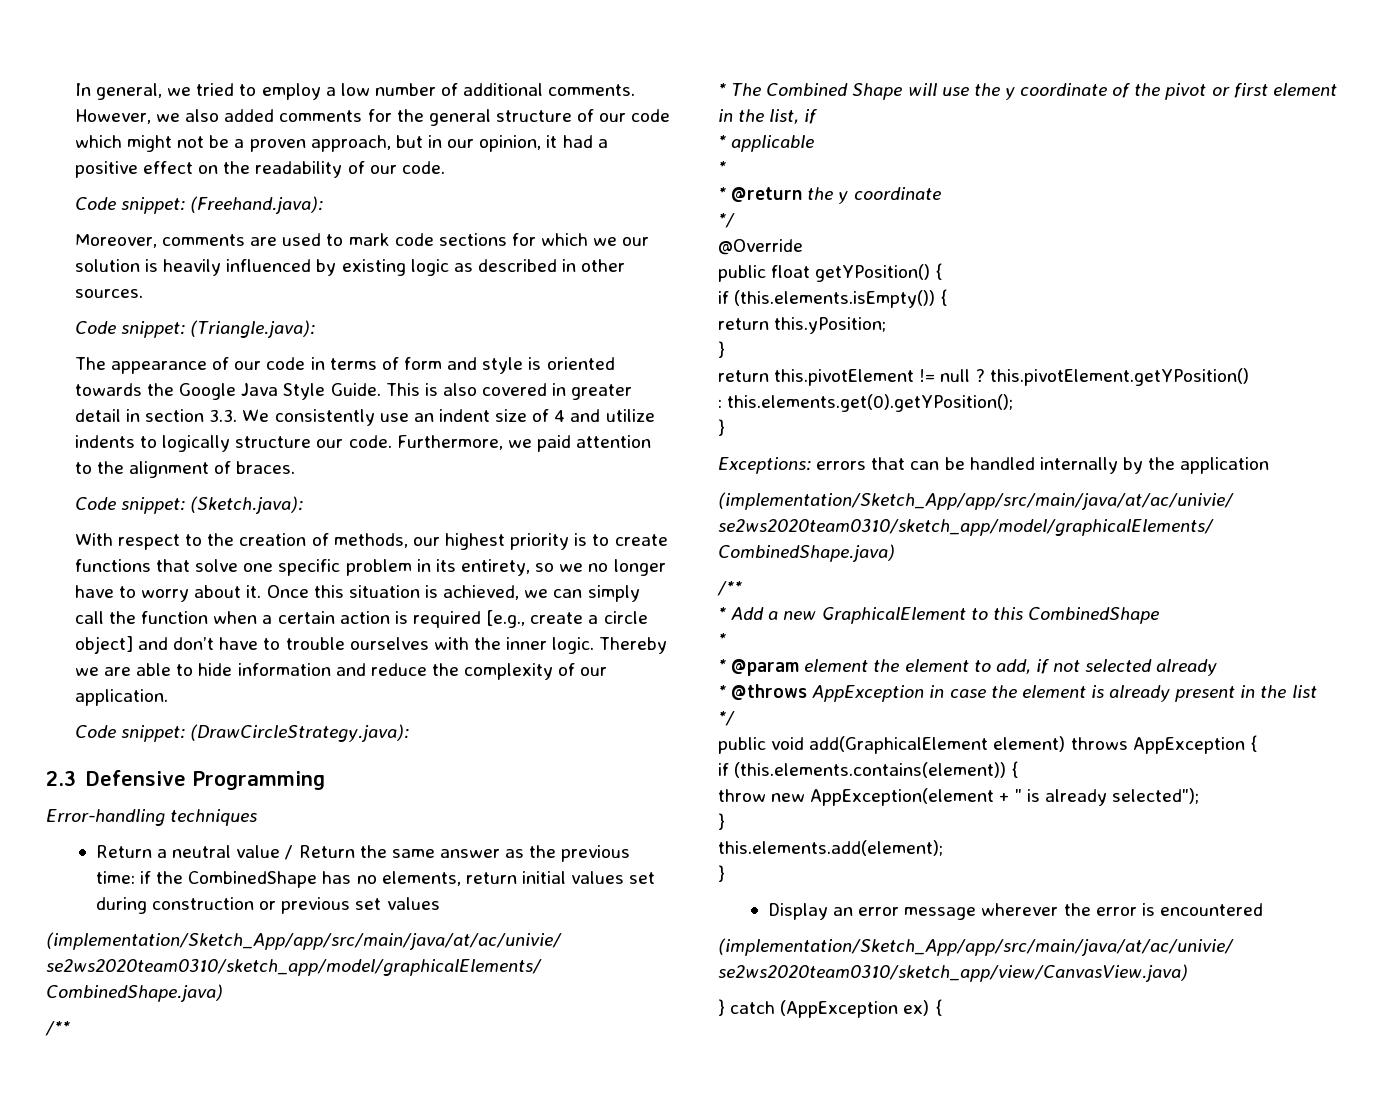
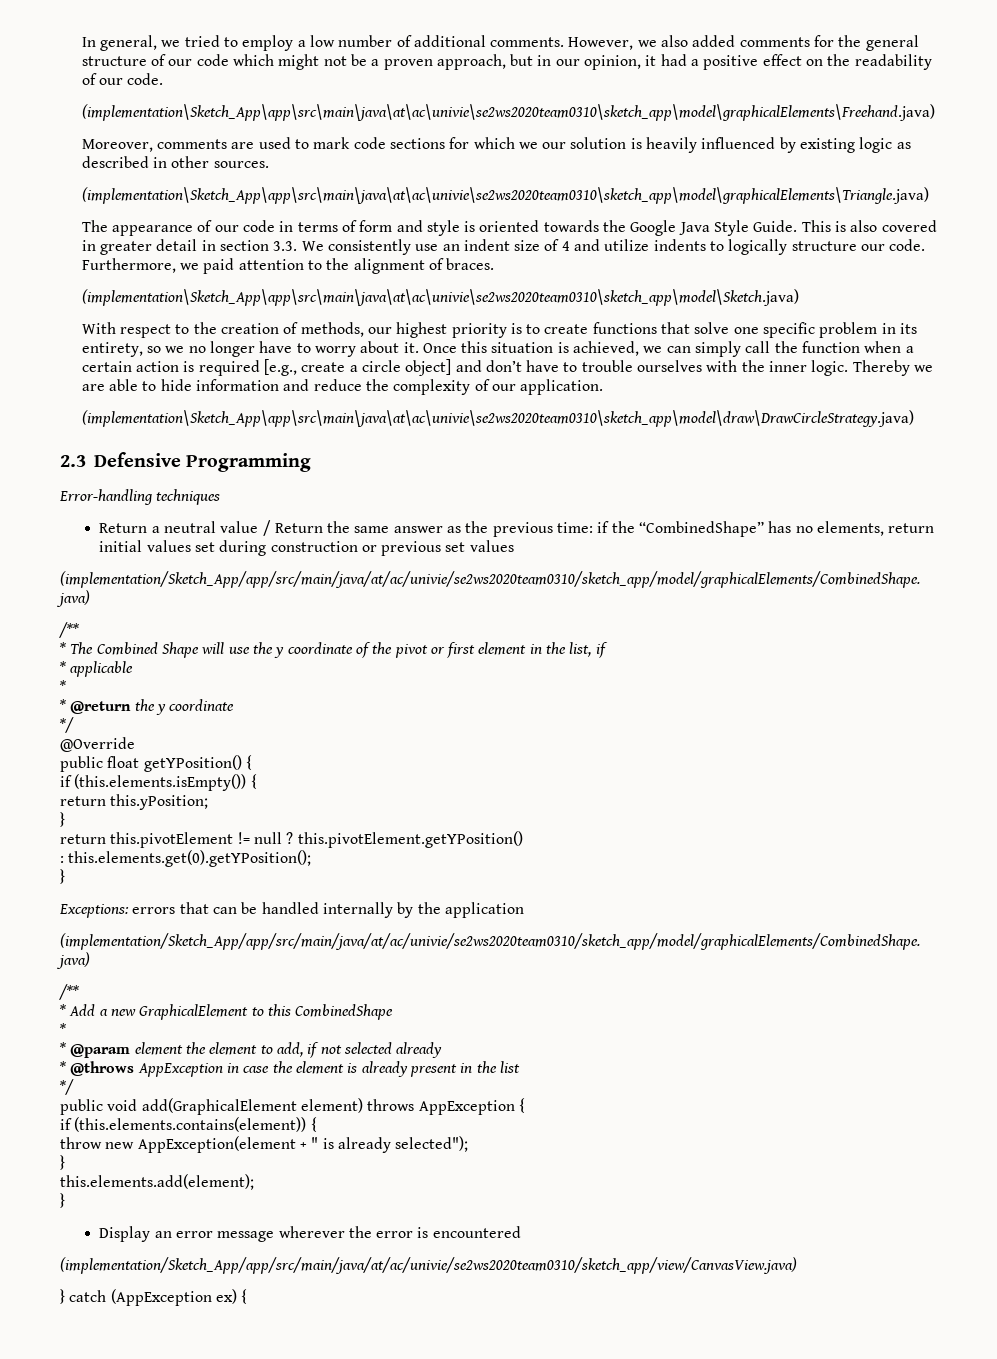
[74,196,324,214] Code snippet: (Freehand.java): -> [81,104,935,121] (implementation\Sketch_App\app\src\main\java\at\ac\univie\se2ws2020team0310\sketch_app\model\graphicalElements\Freehand.java)
[74,320,316,338] Code snippet: (Triangle.java): -> [81,187,929,204] (implementation\Sketch_App\app\src\main\java\at\ac\univie\se2ws2020team0310\sketch_app\model\graphicalElements\Triangle.java)
[74,496,304,514] Code snippet: (Sketch.java): -> [81,289,799,306] (implementation\Sketch_App\app\src\main\java\at\ac\univie\se2ws2020team0310\sketch_app\model\Sketch.java)
[74,724,410,742] Code snippet: (DrawCircleStrategy.java): -> [81,410,914,427] (implementation\Sketch_App\app\src\main\java\at\ac\univie\se2ws2020team0310\sketch_app\model\draw\DrawCircleStrategy.java)
[188,871,318,888] CombinedShape -> [639,521,765,537] “CombinedShape”

